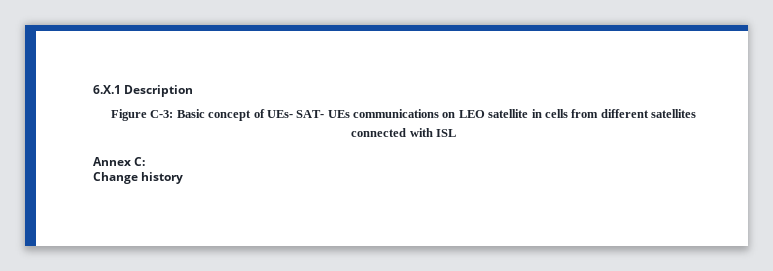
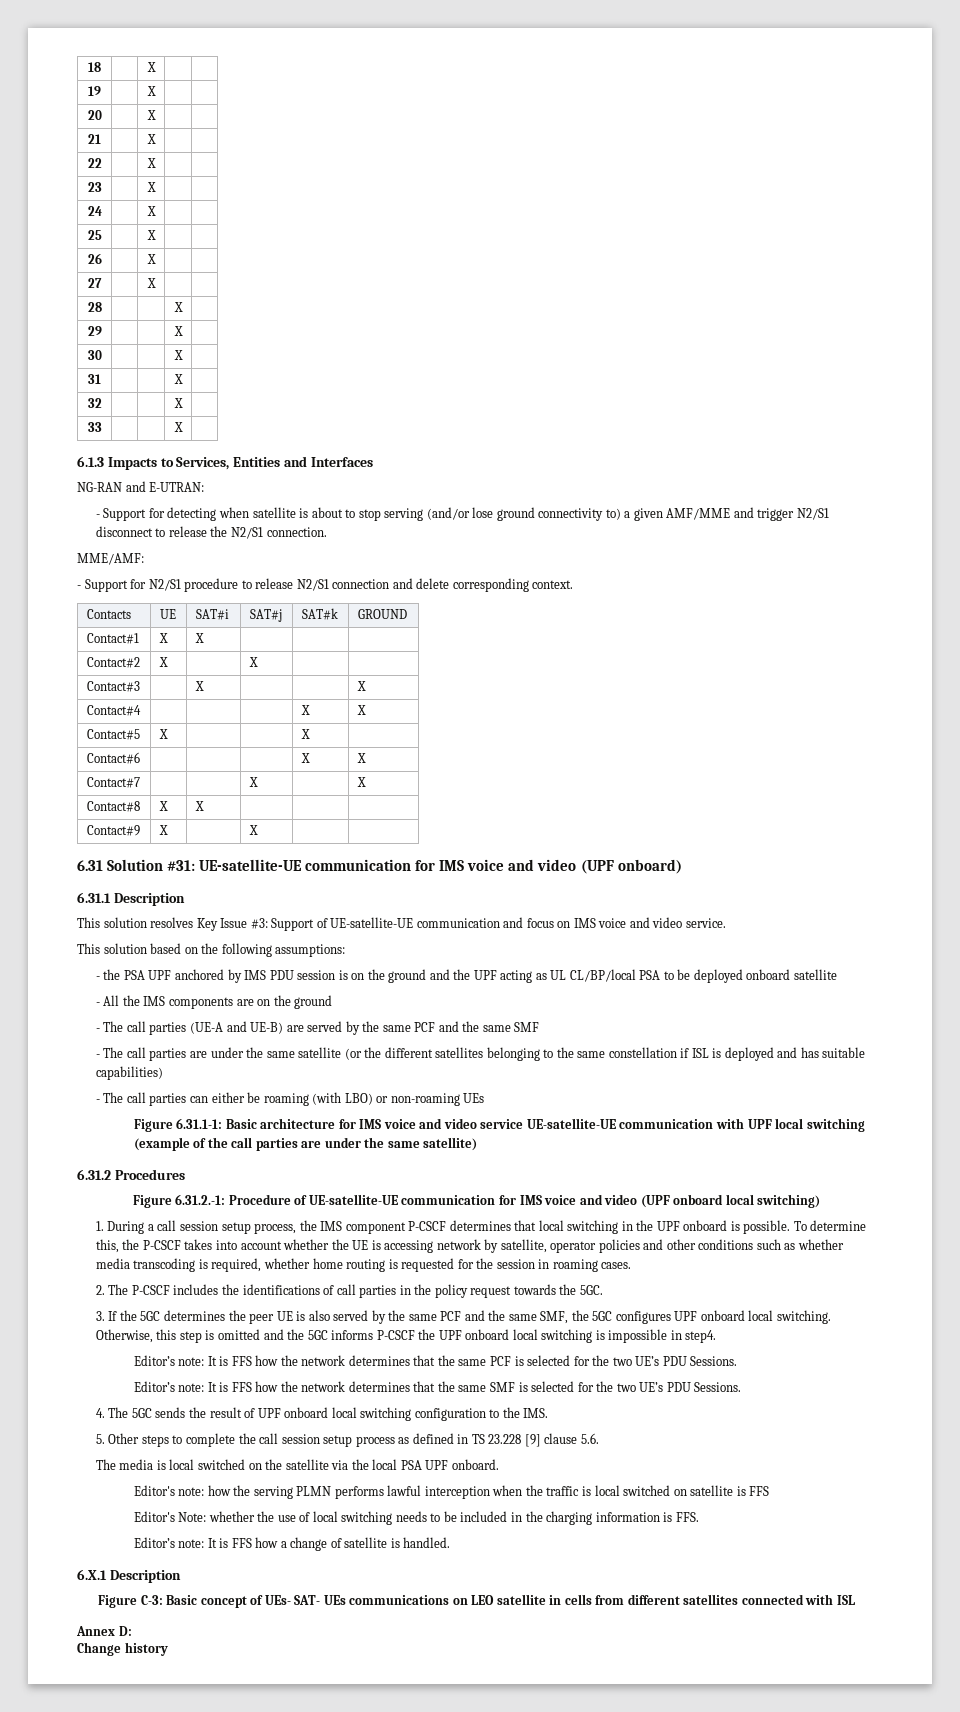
(93, 89) none -> [88,62,101,72] [146,62,156,72] [88,86,101,96] [146,86,156,96] [87,110,102,120] [146,110,156,120] [88,134,101,144] [146,134,156,144] [87,158,102,168] [146,158,156,168] [87,182,102,192] [146,182,156,192] [87,206,102,216] [146,206,156,216] [87,230,102,240] [146,230,156,240] [87,253,102,264] [146,254,156,264] [88,278,102,288] [146,278,156,288] [87,302,102,312] [173,302,183,312] [87,326,102,336] [173,326,183,336] [87,350,102,360] [173,350,183,360] [88,374,101,384] [173,374,183,384] [87,398,102,408] [173,398,183,408] [87,422,102,432] [173,422,183,432] [77,456,373,470] [77,481,205,492] [95,507,829,521] [95,526,327,539] [77,553,144,565] [77,578,574,592] [86,609,131,619] [159,609,176,619] [195,609,229,620] [249,609,282,622] [301,608,338,620] [357,609,407,619] [86,633,139,644] [158,633,168,643] [194,633,204,643] [86,657,140,668] [158,657,168,667] [248,657,258,667] [86,681,140,692] [194,681,204,691] [356,681,366,691] [86,705,141,716] [300,705,310,715] [356,705,366,715] [86,729,140,740] [158,729,168,739] [300,729,310,739] [86,752,140,764] [300,753,310,763] [356,753,366,763] [86,777,140,788] [248,777,258,787] [356,777,366,787] [86,801,140,812] [158,801,168,811] [194,801,204,811] [86,825,140,836] [158,825,168,835] [248,825,258,835] [77,859,682,874] [77,892,185,906] [77,917,726,931] [77,943,346,957] [95,969,837,983] [95,995,333,1009] [95,1021,540,1035] [95,1047,866,1061] [95,1066,163,1080] [95,1092,485,1106] [133,1118,865,1132] [133,1137,478,1151] [77,1169,185,1180] [132,1194,821,1208] [95,1220,867,1234] [95,1239,844,1253] [95,1258,632,1272] [95,1284,603,1298] [95,1310,831,1324] [95,1329,717,1343] [133,1355,738,1366] [133,1381,742,1392] [95,1407,549,1421] [95,1433,599,1447] [95,1459,499,1470] [133,1485,770,1499] [133,1511,699,1525] [133,1537,451,1551] 18 | | X | | // 19 | | X | | // 20 | | X | | // 21 | | X | | // 22 | | X | | // 23 | | X | | // 24 | | X | | // 25 | | X | | // 26 | | X | | // 27 | | X | | // 28 | | | X | // 29 | | | X | // 30 | | | X | // 31 | | | X | // 32 | | | X | // 33 | | | X | // 6.1.3 Impacts to Services, Entities and Interfaces // NG-RAN and E-UTRAN: // - Support for detecting when satellite is about to stop serving (and/or lose ground connectivity to) a given AMF/MME and trigger N2/S1 disconnect to release the N2/S1 connection. // MME/AMF: // - Support for N2/S1 procedure to release N2/S1 connection and delete corresponding context. // Contacts | UE | SAT#i | SAT#j | SAT#k | GROUND // Contact#1 | X | X | | | // Contact#2 | X | | X | | // Contact#3 | | X | | | X // Contact#4 | | | | X | X // Contact#5 | X | | | X | // Contact#6 | | | | X | X // Contact#7 | | | X | | X // Contact#8 | X | X | | | // Contact#9 | X | | X | | // 6.31 Solution #31: UE-satellite-UE communication for IMS voice and video (UPF onboard) // 6.31.1 Description // This solution resolves Key Issue #3: Support of UE-satellite-UE communication and focus on IMS voice and video service. // This solution based on the following assumptions: // - the PSA UPF anchored by IMS PDU session is on the ground and the UPF acting as UL CL/BP/local PSA to be deployed onboard satellite // - All the IMS components are on the ground // - The call parties (UE-A and UE-B) are served by the same PCF and the same SMF // - The call parties are under the same satellite (or the different satellites belonging to the same constellation if ISL is deployed and has suitable capabilities) // - The call parties can either be roaming (with LBO) or non-roaming UEs // Figure 6.31.1-1: Basic architecture for IMS voice and video service UE-satellite-UE communication with UPF local switching (example of the call parties are under the same satellite) // 6.31.2 Procedures // Figure 6.31.2.-1: Procedure of UE-satellite-UE communication for IMS voice and video (UPF onboard local switching) // 1. During a call session setup process, the IMS component P-CSCF determines that local switching in the UPF onboard is possible. To determine this, the P-CSCF takes into account whether the UE is accessing network by satellite, operator policies and other conditions such as whether media transcoding is required, whether home routing is requested for the session in roaming cases. // 2. The P-CSCF includes the identifications of call parties in the policy request towards the 5GC. // 3. If the 5GC determines the peer UE is also served by the same PCF and the same SMF, the 5GC configures UPF onboard local switching. Otherwise, this step is omitted and the 5GC informs P-CSCF the UPF onboard local switching is impossible in step4. // Editor’s note: It is FFS how the network determines that the same PCF is selected for the two UE’s PDU Sessions. // Editor’s note: It is FFS how the network determines that the same SMF is selected for the two UE’s PDU Sessions. // 4. The 5GC sends the result of UPF onboard local switching configuration to the IMS. // 5. Other steps to complete the call session setup process as defined in TS 23.228 [9] clause 5.6. // The media is local switched on the satellite via the local PSA UPF onboard. // Editor's note: how the serving PLMN performs lawful interception when the traffic is local switched on satellite is FFS // Editor's Note: whether the use of local switching needs to be included in the charging information is FFS. // Editor’s note: It is FFS how a change of satellite is handled. //
[134,157,146,166] C: -> [118,1626,132,1636] D:

